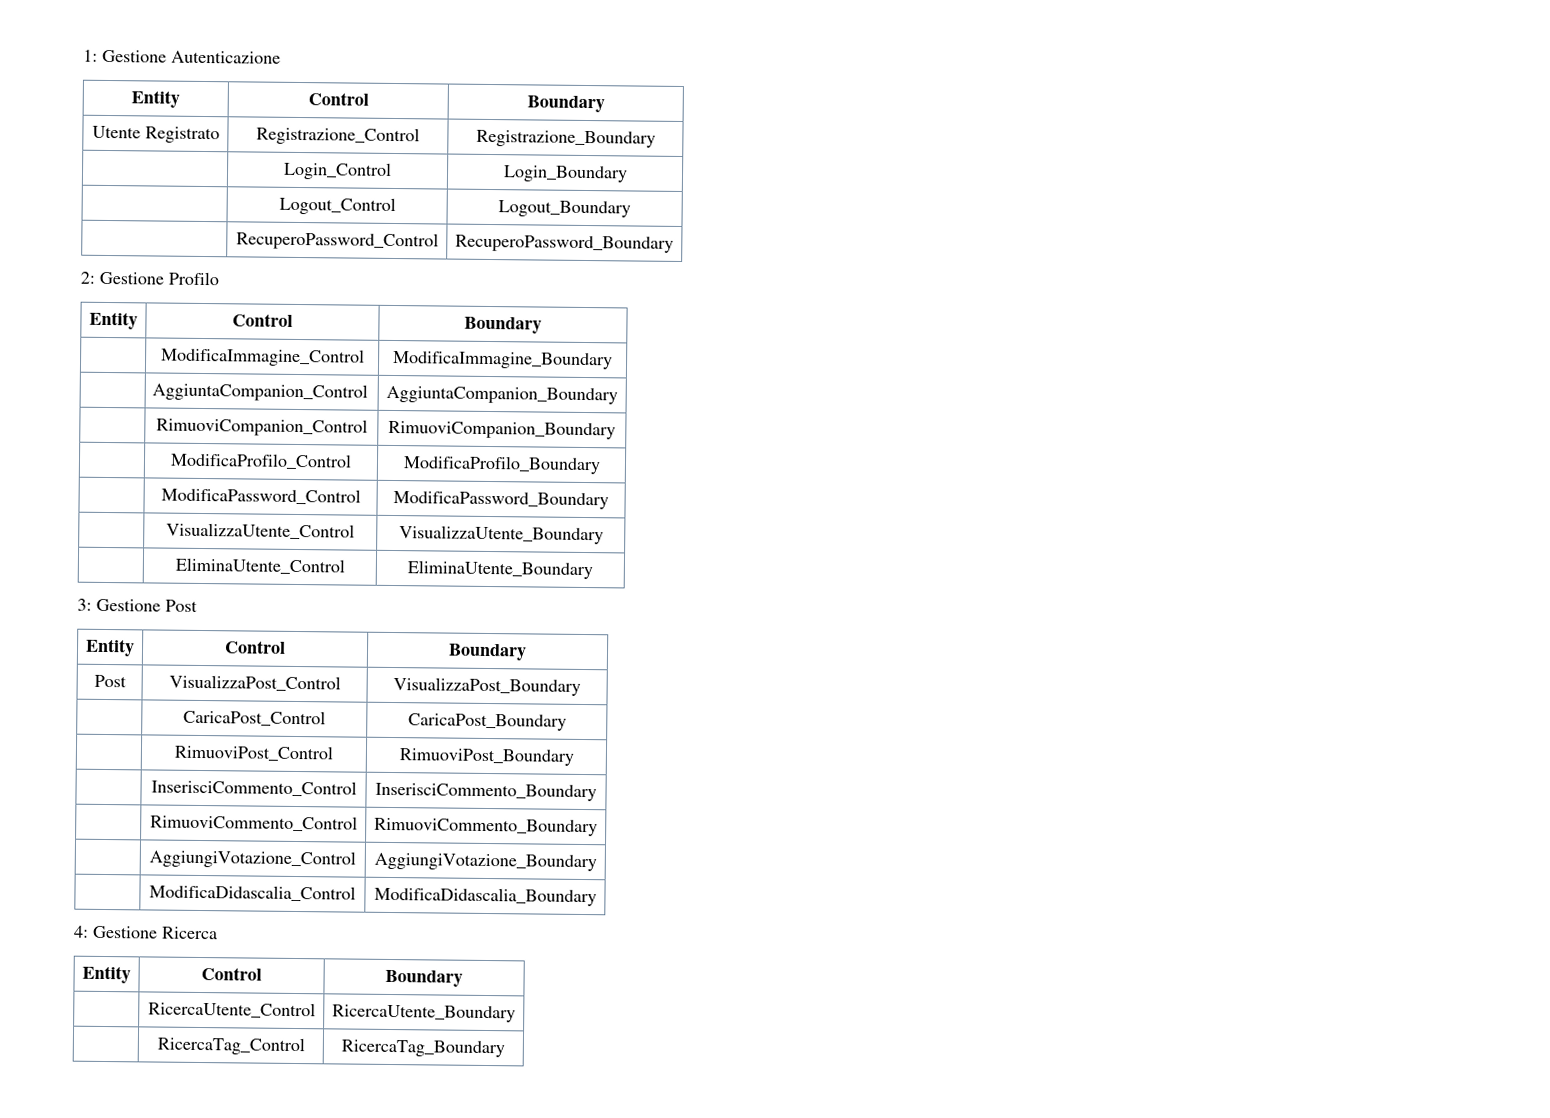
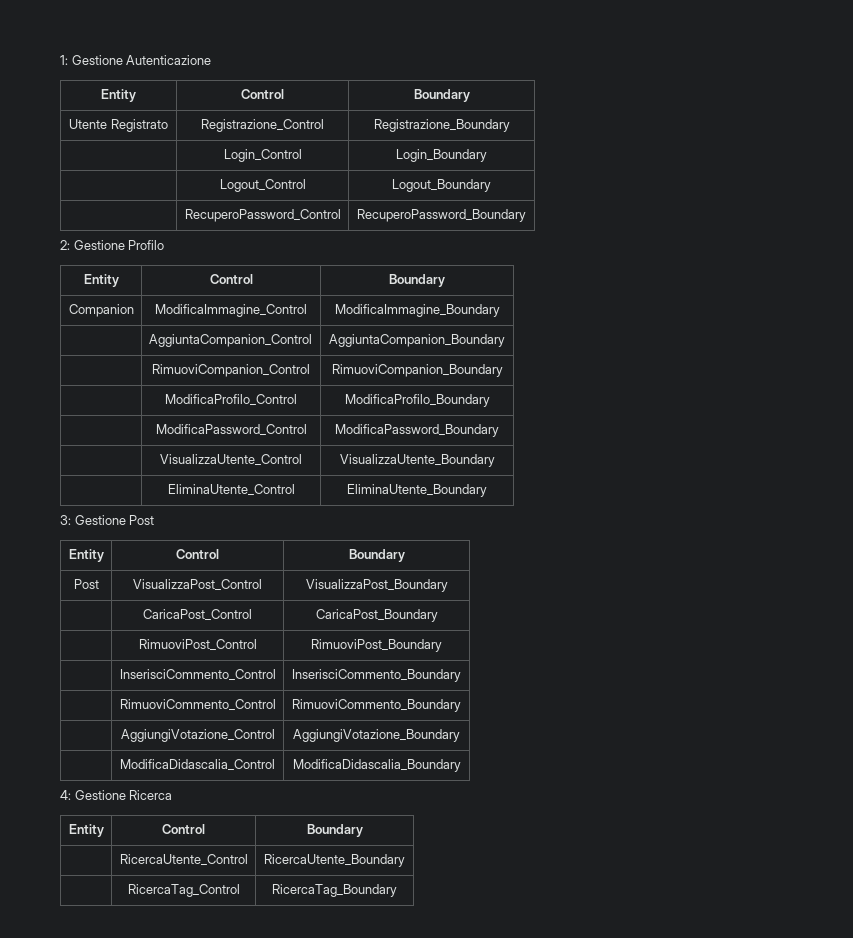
(542, 325) none -> [68,304,134,317] Companion

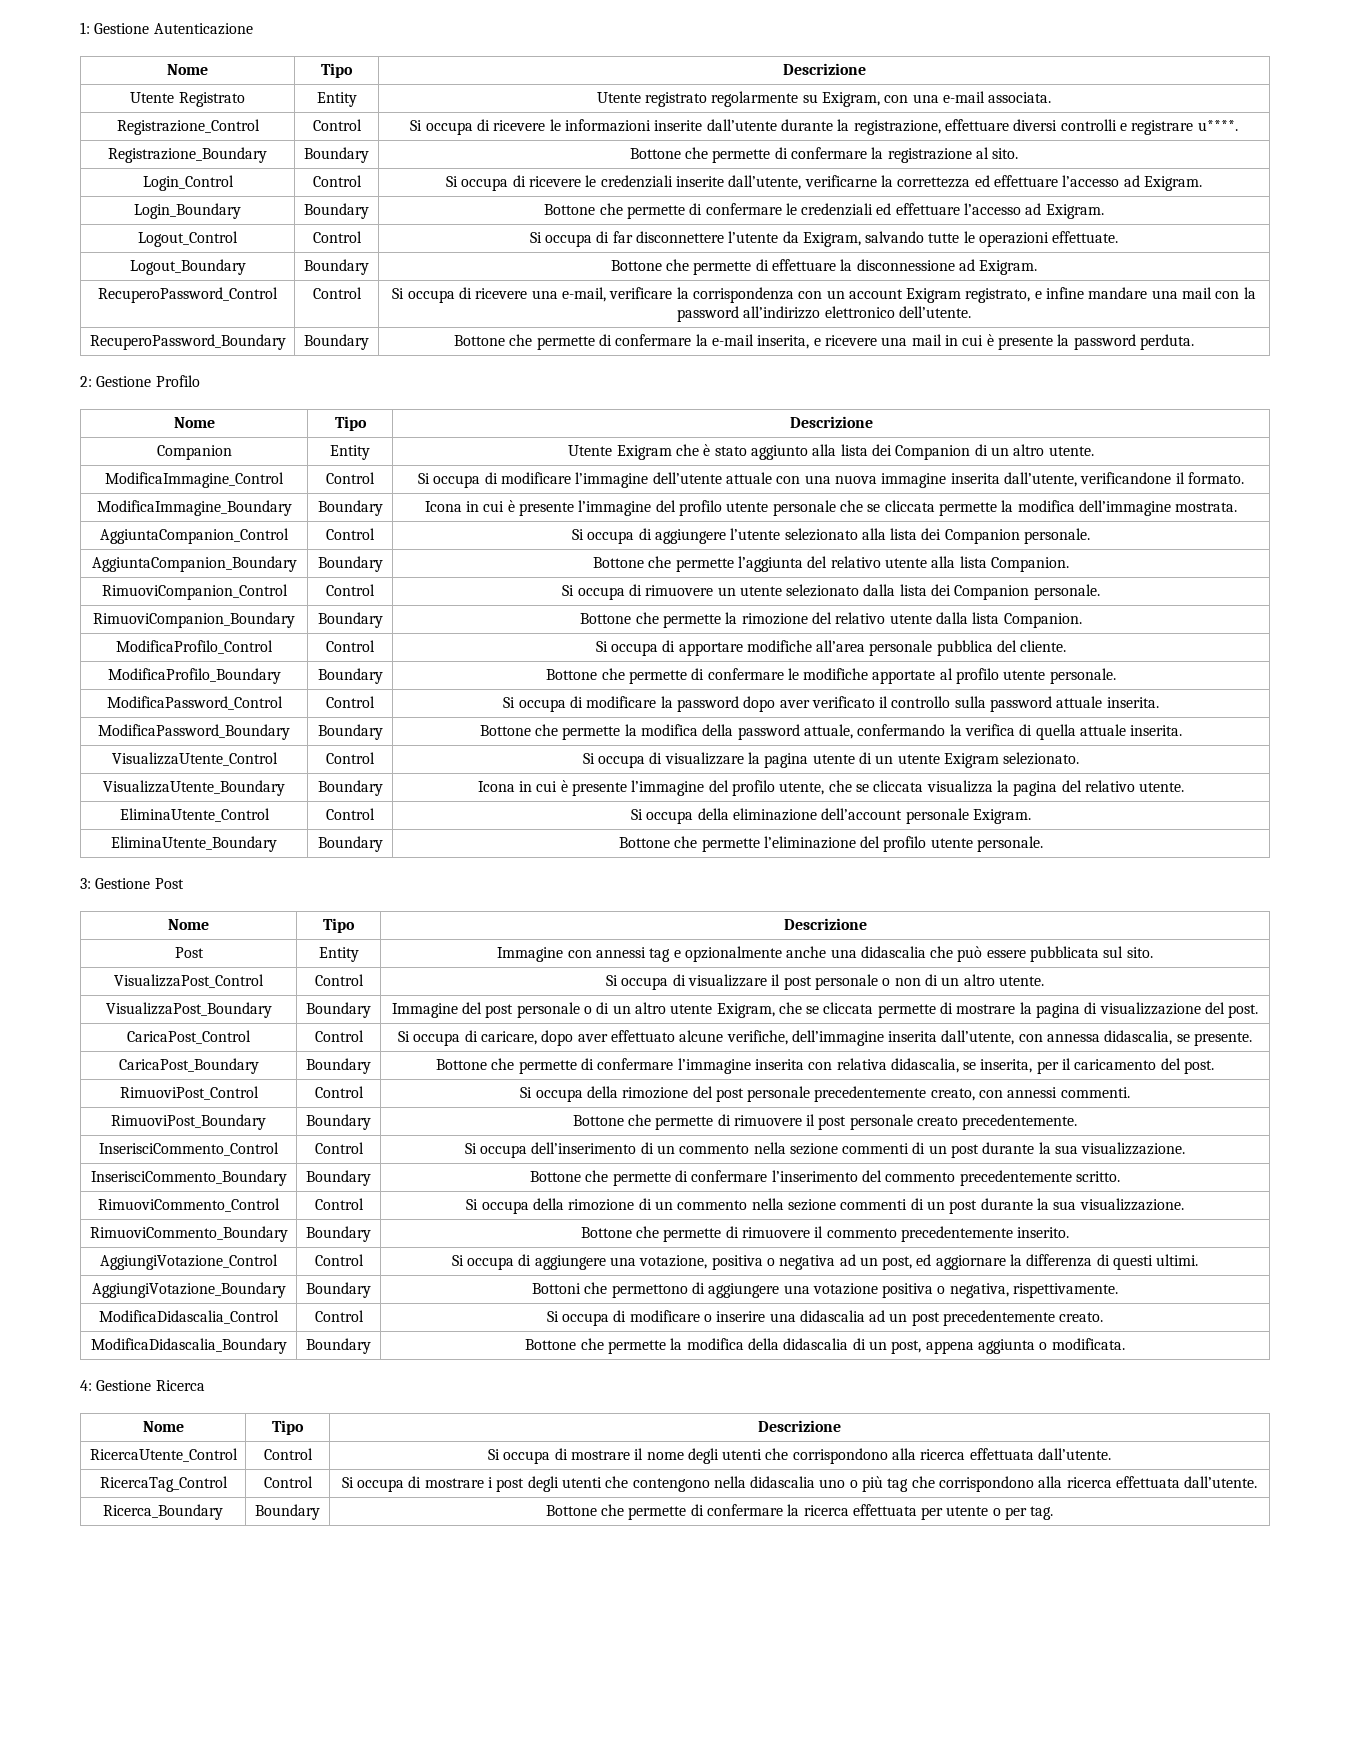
[101,89,136,102] [241,89,284,99] [413,89,470,102] Entity | Control | Boundary -> [167,64,208,75] [321,63,353,78] [782,63,866,75] Nome | Tipo | Descrizione
[201,119,324,132] [373,119,510,132] [223,149,302,162] [396,149,487,162] [219,179,306,192] [392,179,491,192] [184,209,341,222] [357,209,526,222] [60,240,165,250] [83,274,119,287] [209,274,253,284] [389,274,445,287] [68,304,134,317] [155,304,307,317] [334,304,500,317] [148,334,312,347] [329,334,505,347] [152,364,310,377] [331,364,503,377] [165,394,297,406] [344,394,490,407] [155,424,307,436] [335,424,499,437] [160,454,302,466] [339,454,495,467] [167,484,295,496] [347,484,487,497] [60,515,155,525] [68,549,104,562] [176,549,219,559] [348,549,405,562] [73,579,99,589] [133,579,262,591] [305,579,448,592] [143,609,252,621] [315,609,438,622] [138,639,257,651] [311,639,442,652] [119,669,276,681] [292,669,461,682] [119,699,276,711] [292,699,461,712] [120,729,275,742] [293,729,460,742] [120,759,275,771] [292,759,461,772] [60,790,173,800] [68,824,104,837] [162,824,205,834] [306,824,363,837] [119,854,248,866] [264,854,405,867] [127,884,240,897] [272,884,397,897] Registrazione_Control | Registrazione_Boundary // | Login_Control | Login_Boundary // | Logout_Control | Logout_Boundary // | RecuperoPassword_Control | RecuperoPassword_Boundary // 2: Gestione Profilo // Entity | Control | Boundary // Companion | ModificaImmagine_Control | ModificaImmagine_Boundary // | AggiuntaCompanion_Control | AggiuntaCompanion_Boundary // | RimuoviCompanion_Control | RimuoviCompanion_Boundary // | ModificaProfilo_Control | ModificaProfilo_Boundary // | ModificaPassword_Control | ModificaPassword_Boundary // | VisualizzaUtente_Control | VisualizzaUtente_Boundary // | EliminaUtente_Control | EliminaUtente_Boundary // 3: Gestione Post // Entity | Control | Boundary // Post | VisualizzaPost_Control | VisualizzaPost_Boundary // | CaricaPost_Control | CaricaPost_Boundary // | RimuoviPost_Control | RimuoviPost_Boundary // | InserisciCommento_Control | InserisciCommento_Boundary // | RimuoviCommento_Control | RimuoviCommento_Boundary // | AggiungiVotazione_Control | AggiungiVotazione_Boundary // | ModificaDidascalia_Control | ModificaDidascalia_Boundary // 4: Gestione Ricerca // Entity | Control | Boundary // | RicercaUtente_Control | RicercaUtente_Boundary // | RicercaTag_Control | RicercaTag_Boundary -> [316,92,357,107] [596,91,1052,107] [116,119,260,135] [312,119,362,131] [410,119,1238,135] [108,147,267,163] [304,147,369,163] [629,147,1019,163] [142,175,234,191] [312,175,362,187] [446,175,1202,191] [134,203,241,219] [304,203,369,219] [544,203,1104,219] [138,231,238,247] [312,231,362,243] [529,231,1119,247] [129,259,246,275] [304,259,369,275] [610,259,1038,275] [98,287,278,303] [312,287,362,299] [392,287,1256,303] [677,306,971,322] [89,334,286,350] [304,334,369,350] [454,334,1194,350] [80,375,200,387] [173,417,215,428] [334,416,367,431] [789,416,873,428] [156,445,232,460] [330,445,370,460] [568,444,1094,460] [105,472,284,488] [326,472,375,484] [418,472,1244,488] [96,500,292,516] [317,500,383,516] [424,500,1238,516] [100,528,289,544] [326,528,375,540] [571,528,1091,544] [91,556,297,572] [317,556,383,572] [593,556,1069,572] [101,584,288,600] [326,584,375,596] [562,584,1100,600] [93,612,295,628] [317,612,383,628] [580,612,1082,628] [116,640,273,654] [326,640,375,652] [595,640,1067,656] [107,668,281,684] [317,668,383,684] [546,668,1116,684] [106,696,283,710] [326,696,375,708] [503,696,1159,712] [98,724,290,740] [317,724,383,740] [479,724,1183,740] [111,752,278,766] [326,752,375,764] [582,752,1080,768] [103,780,285,796] [317,780,383,796] [477,780,1185,796] [119,808,270,822] [326,808,375,820] [631,808,1031,824] [111,836,277,852] [317,836,383,852] [618,836,1044,852] [80,878,184,889] [168,919,209,930] [323,918,355,933] [783,918,867,930] [174,947,204,958] [318,947,359,962] [497,946,1153,962] [114,974,264,988] [314,974,364,986] [606,974,1044,990] [105,1002,272,1018] [306,1002,371,1018] [391,1002,1259,1018] [127,1030,251,1044] [314,1030,364,1042] [397,1030,1253,1046] [118,1058,259,1074] [306,1058,371,1074] [435,1058,1215,1074] [119,1086,259,1100] [314,1086,364,1098] [520,1086,1130,1102] [111,1114,266,1130] [306,1114,371,1130] [572,1114,1078,1130] [99,1142,279,1156] [314,1142,364,1154] [464,1142,1186,1158] [90,1170,287,1186] [306,1170,371,1186] [530,1170,1120,1186] [98,1198,280,1212] [314,1198,364,1210] [466,1198,1184,1214] [89,1226,288,1242] [306,1226,371,1242] [580,1226,1070,1242] [100,1254,278,1270] [314,1254,364,1266] [451,1254,1199,1270] [91,1282,286,1298] [306,1282,371,1298] [531,1282,1119,1298] [99,1310,279,1324] [314,1310,364,1322] [546,1310,1104,1326] [90,1338,287,1354] [306,1338,371,1354] [525,1338,1125,1354] [80,1380,205,1391] [142,1421,184,1432] [272,1420,304,1435] [758,1420,841,1432] [89,1448,238,1462] [263,1448,313,1460] [487,1448,1112,1464] [99,1476,228,1492] [263,1476,313,1488] [341,1476,1258,1492] [103,1504,223,1520] [255,1504,320,1520] [545,1504,1054,1520] Entity | Utente registrato regolarmente su Exigram, con una e-mail associata. // Registrazione_Control | Control | Si occupa di ricevere le informazioni inserite dall’utente durante la registrazione, effettuare diversi controlli e registrare u****. // Registrazione_Boundary | Boundary | Bottone che permette di confermare la registrazione al sito. // Login_Control | Control | Si occupa di ricevere le credenziali inserite dall’utente, verificarne la correttezza ed effettuare l’accesso ad Exigram. // Login_Boundary | Boundary | Bottone che permette di confermare le credenziali ed effettuare l’accesso ad Exigram. // Logout_Control | Control | Si occupa di far disconnettere l’utente da Exigram, salvando tutte le operazioni effettuate. // Logout_Boundary | Boundary | Bottone che permette di effettuare la disconnessione ad Exigram. // RecuperoPassword_Control | Control | Si occupa di ricevere una e-mail, verificare la corrispondenza con un account Exigram registrato, e infine mandare una mail con la password all’indirizzo elettronico dell’utente. // RecuperoPassword_Boundary | Boundary | Bottone che permette di confermare la e-mail inserita, e ricevere una mail in cui è presente la password perduta. // 2: Gestione Profilo // Nome | Tipo | Descrizione // Companion | Entity | Utente Exigram che è stato aggiunto alla lista dei Companion di un altro utente. // ModificaImmagine_Control | Control | Si occupa di modificare l’immagine dell’utente attuale con una nuova immagine inserita dall’utente, verificandone il formato. // ModificaImmagine_Boundary | Boundary | Icona in cui è presente l’immagine del profilo utente personale che se cliccata permette la modifica dell’immagine mostrata. // AggiuntaCompanion_Control | Control | Si occupa di aggiungere l’utente selezionato alla lista dei Companion personale. // AggiuntaCompanion_Boundary | Boundary | Bottone che permette l’aggiunta del relativo utente alla lista Companion. // RimuoviCompanion_Control | Control | Si occupa di rimuovere un utente selezionato dalla lista dei Companion personale. // RimuoviCompanion_Boundary | Boundary | Bottone che permette la rimozione del relativo utente dalla lista Companion. // ModificaProfilo_Control | Control | Si occupa di apportare modifiche all’area personale pubblica del cliente. // ModificaProfilo_Boundary | Boundary | Bottone che permette di confermare le modifiche apportate al profilo utente personale. // ModificaPassword_Control | Control | Si occupa di modificare la password dopo aver verificato il controllo sulla password attuale inserita. // ModificaPassword_Boundary | Boundary | Bottone che permette la modifica della password attuale, confermando la verifica di quella attuale inserita. // VisualizzaUtente_Control | Control | Si occupa di visualizzare la pagina utente di un utente Exigram selezionato. // VisualizzaUtente_Boundary | Boundary | Icona in cui è presente l’immagine del profilo utente, che se cliccata visualizza la pagina del relativo utente. // EliminaUtente_Control | Control | Si occupa della eliminazione dell’account personale Exigram. // EliminaUtente_Boundary | Boundary | Bottone che permette l’eliminazione del profilo utente personale. // 3: Gestione Post // Nome | Tipo | Descrizione // Post | Entity | Immagine con annessi tag e opzionalmente anche una didascalia che può essere pubblicata sul sito. // VisualizzaPost_Control | Control | Si occupa di visualizzare il post personale o non di un altro utente. // VisualizzaPost_Boundary | Boundary | Immagine del post personale o di un altro utente Exigram, che se cliccata permette di mostrare la pagina di visualizzazione del post. // CaricaPost_Control | Control | Si occupa di caricare, dopo aver effettuato alcune verifiche, dell’immagine inserita dall’utente, con annessa didascalia, se presente. // CaricaPost_Boundary | Boundary | Bottone che permette di confermare l’immagine inserita con relativa didascalia, se inserita, per il caricamento del post. // RimuoviPost_Control | Control | Si occupa della rimozione del post personale precedentemente creato, con annessi commenti. // RimuoviPost_Boundary | Boundary | Bottone che permette di rimuovere il post personale creato precedentemente. // InserisciCommento_Control | Control | Si occupa dell’inserimento di un commento nella sezione commenti di un post durante la sua visualizzazione. // InserisciCommento_Boundary | Boundary | Bottone che permette di confermare l’inserimento del commento precedentemente scritto. // RimuoviCommento_Control | Control | Si occupa della rimozione di un commento nella sezione commenti di un post durante la sua visualizzazione. // RimuoviCommento_Boundary | Boundary | Bottone che permette di rimuovere il commento precedentemente inserito. // AggiungiVotazione_Control | Control | Si occupa di aggiungere una votazione, positiva o negativa ad un post, ed aggiornare la differenza di questi ultimi. // AggiungiVotazione_Boundary | Boundary | Bottoni che permettono di aggiungere una votazione positiva o negativa, rispettivamente. // ModificaDidascalia_Control | Control | Si occupa di modificare o inserire una didascalia ad un post precedentemente creato. // ModificaDidascalia_Boundary | Boundary | Bottone che permette la modifica della didascalia di un post, appena aggiunta o modificata. // 4: Gestione Ricerca // Nome | Tipo | Descrizione // RicercaUtente_Control | Control | Si occupa di mostrare il nome degli utenti che corrispondono alla ricerca effettuata dall’utente. // RicercaTag_Control | Control | Si occupa di mostrare i post degli utenti che contengono nella didascalia uno o più tag che corrispondono alla ricerca effettuata dall’utente. // Ricerca_Boundary | Boundary | Bottone che permette di confermare la ricerca effettuata per utente o per tag.

